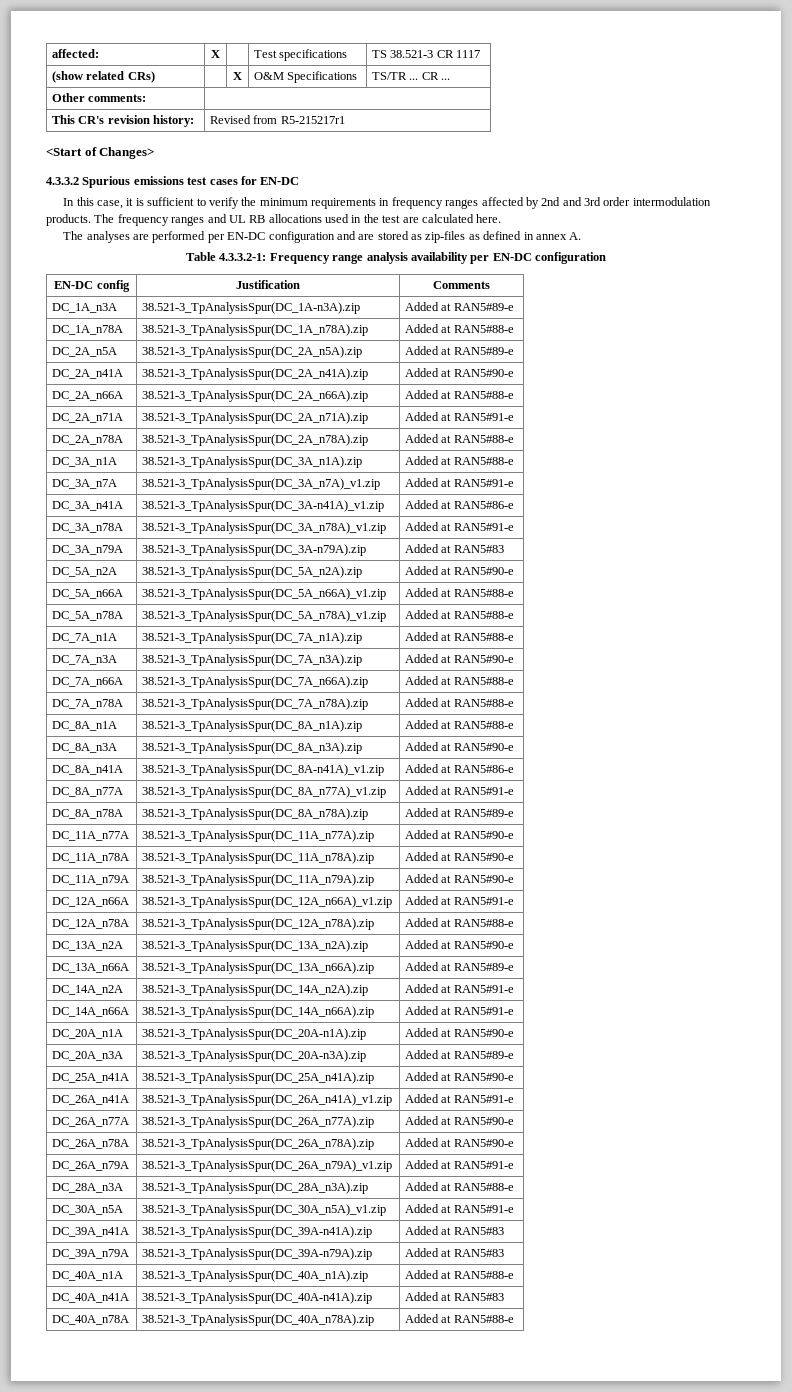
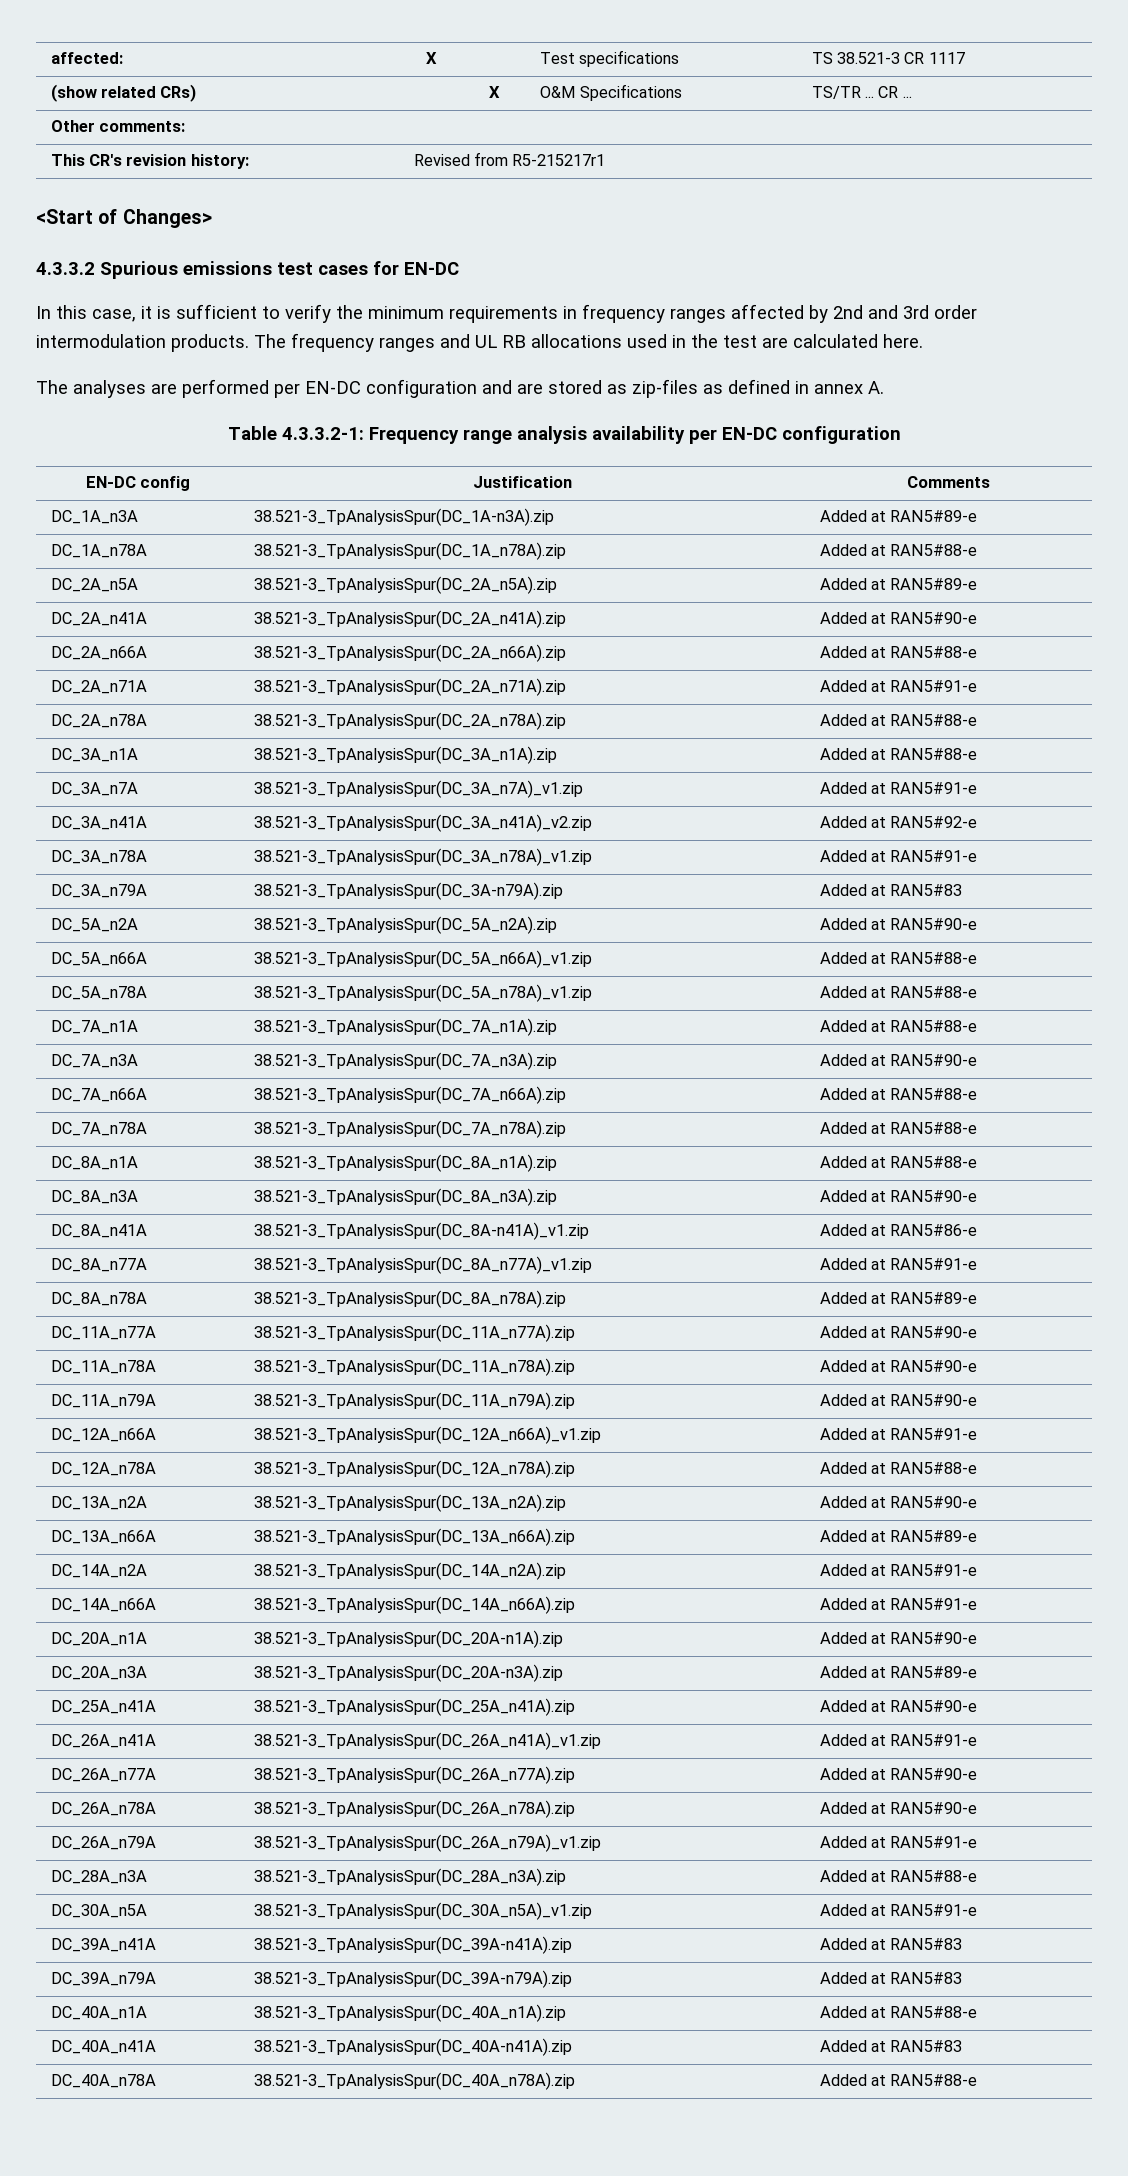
[142,500,385,512] [405,500,514,509] 38.521-3_TpAnalysisSpur(DC_3A-n41A)_v1.zip | Added at RAN5#86-e -> [253,814,592,832] [819,816,978,828] 38.521-3_TpAnalysisSpur(DC_3A_n41A)_v2.zip | Added at RAN5#92-e

